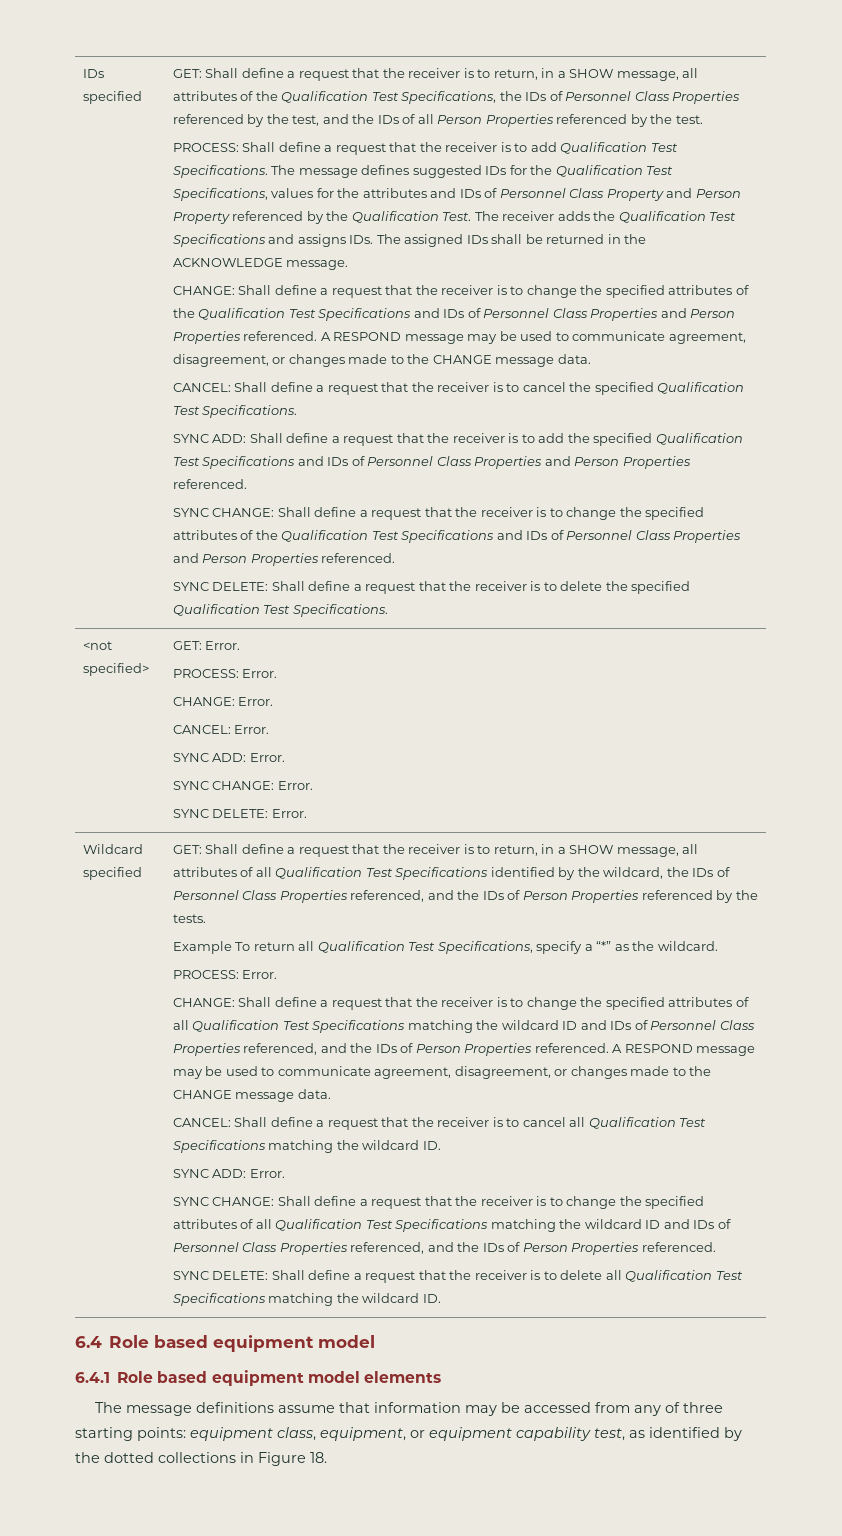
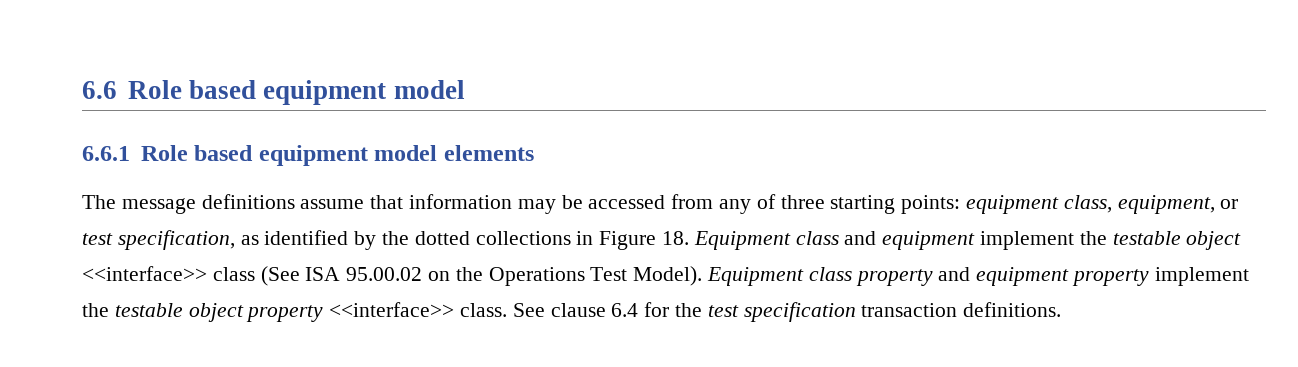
[82,69,104,78] [82,91,142,104] [172,68,699,81] [172,91,741,104] [172,114,703,127] [172,142,678,155] [172,165,674,178] [172,188,741,201] [172,211,737,224] [172,234,647,247] [172,258,349,270] [172,285,749,298] [172,308,736,321] [172,331,746,344] [172,354,591,367] [172,382,745,395] [172,405,298,418] [172,433,743,446] [172,456,691,469] [172,479,247,489] [172,507,705,520] [172,530,742,543] [172,553,396,566] [172,581,691,594] [172,604,388,617] [82,641,112,650] [82,663,149,676] [172,641,241,650] [172,669,278,678] [172,697,274,706] [172,725,270,734] [172,753,285,762] [172,781,313,790] [172,809,307,818] [82,844,143,854] [82,867,142,880] [172,844,699,857] [172,867,730,880] [172,890,758,903] [172,914,206,923] [172,941,718,954] [172,970,278,979] [172,997,749,1010] [172,1020,755,1033] [172,1043,756,1056] [172,1066,712,1079] [172,1089,331,1102] [172,1117,707,1130] [172,1140,441,1153] [172,1169,285,1178] [172,1196,705,1209] [172,1219,731,1232] [172,1242,716,1255] [172,1270,743,1283] [172,1293,441,1306] [75,1336,102,1348] IDs specified | GET: Shall define a request that the receiver is to return, in a SHOW message, all attributes of the Qualification Test Specifications, the IDs of Personnel Class Properties referenced by the test, and the IDs of all Person Properties referenced by the test. // PROCESS: Shall define a request that the receiver is to add Qualification Test Specifications. The message defines suggested IDs for the Qualification Test Specifications, values for the attributes and IDs of Personnel Class Property and Person Property referenced by the Qualification Test. The receiver adds the Qualification Test Specifications and assigns IDs. The assigned IDs shall be returned in the ACKNOWLEDGE message. // CHANGE: Shall define a request that the receiver is to change the specified attributes of the Qualification Test Specifications and IDs of Personnel Class Properties and Person Properties referenced. A RESPOND message may be used to communicate agreement, disagreement, or changes made to the CHANGE message data. // CANCEL: Shall define a request that the receiver is to cancel the specified Qualification Test Specifications. // SYNC ADD: Shall define a request that the receiver is to add the specified Qualification Test Specifications and IDs of Personnel Class Properties and Person Properties referenced. // SYNC CHANGE: Shall define a request that the receiver is to change the specified attributes of the Qualification Test Specifications and IDs of Personnel Class Properties and Person Properties referenced. // SYNC DELETE: Shall define a request that the receiver is to delete the specified Qualification Test Specifications. // <not specified> | GET: Error. // PROCESS: Error. // CHANGE: Error. // CANCEL: Error. // SYNC ADD: Error. // SYNC CHANGE: Error. // SYNC DELETE: Error. // Wildcard specified | GET: Shall define a request that the receiver is to return, in a SHOW message, all attributes of all Qualification Test Specifications identified by the wildcard, the IDs of Personnel Class Properties referenced, and the IDs of Person Properties referenced by the tests. // Example To return all Qualification Test Specifications, specify a “*” as the wildcard. // PROCESS: Error. // CHANGE: Shall define a request that the receiver is to change the specified attributes of all Qualification Test Specifications matching the wildcard ID and IDs of Personnel Class Properties referenced, and the IDs of Person Properties referenced. A RESPOND message may be used to communicate agreement, disagreement, or changes made to the CHANGE message data. // CANCEL: Shall define a request that the receiver is to cancel all Qualification Test Specifications matching the wildcard ID. // SYNC ADD: Error. // SYNC CHANGE: Shall define a request that the receiver is to change the specified attributes of all Qualification Test Specifications matching the wildcard ID and IDs of Personnel Class Properties referenced, and the IDs of Person Properties referenced. // SYNC DELETE: Shall define a request that the receiver is to delete all Qualification Test Specifications matching the wildcard ID. // 6.4 -> [82,81,117,99] 6.6
[75,1372,110,1383] 6.4.1 -> [82,146,130,161] 6.6.1
[429,1427,625,1441] equipment capability test, -> [82,230,235,250] test specification,
(327, 1457) none -> [693,231,1242,250] [82,266,1249,286] [82,302,1062,322] Equipment class and equipment implement the testable object <<interface>> class (See ISA 95.00.02 on the Operations Test Model). Equipment class property and equipment property implement the testable object property <<interface>> class. See clause 6.4 for the test specification transaction definitions.

